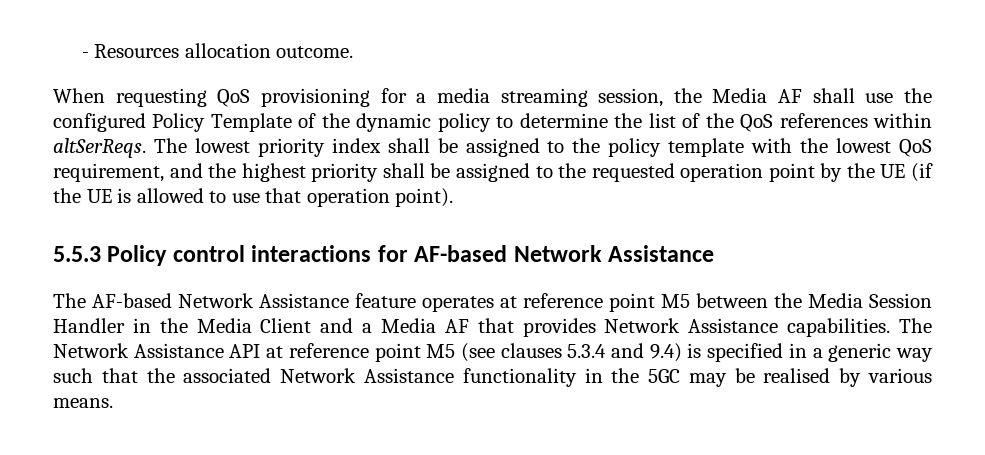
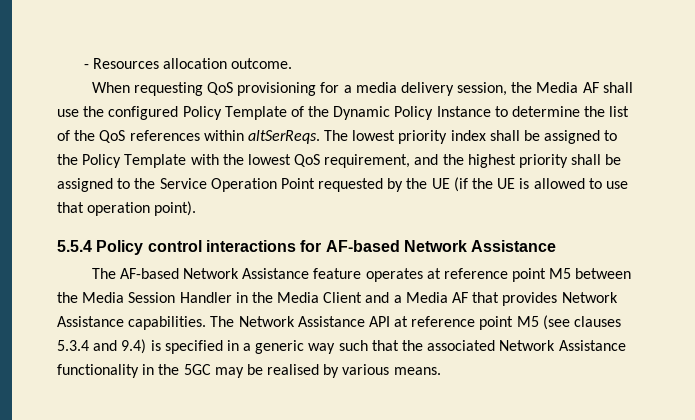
[500,88,588,107] streaming -> [400,82,454,96] delivery
[356,113,491,132] dynamic policy -> [333,106,491,120] Dynamic Policy Instance
[608,138,745,157] policy template -> [82,154,187,168] Policy Template
[591,163,815,182] requested operation point -> [159,178,384,192] Service Operation Point requested
[53,246,101,262] 5.5.3 -> [57,240,92,252] 5.5.4

